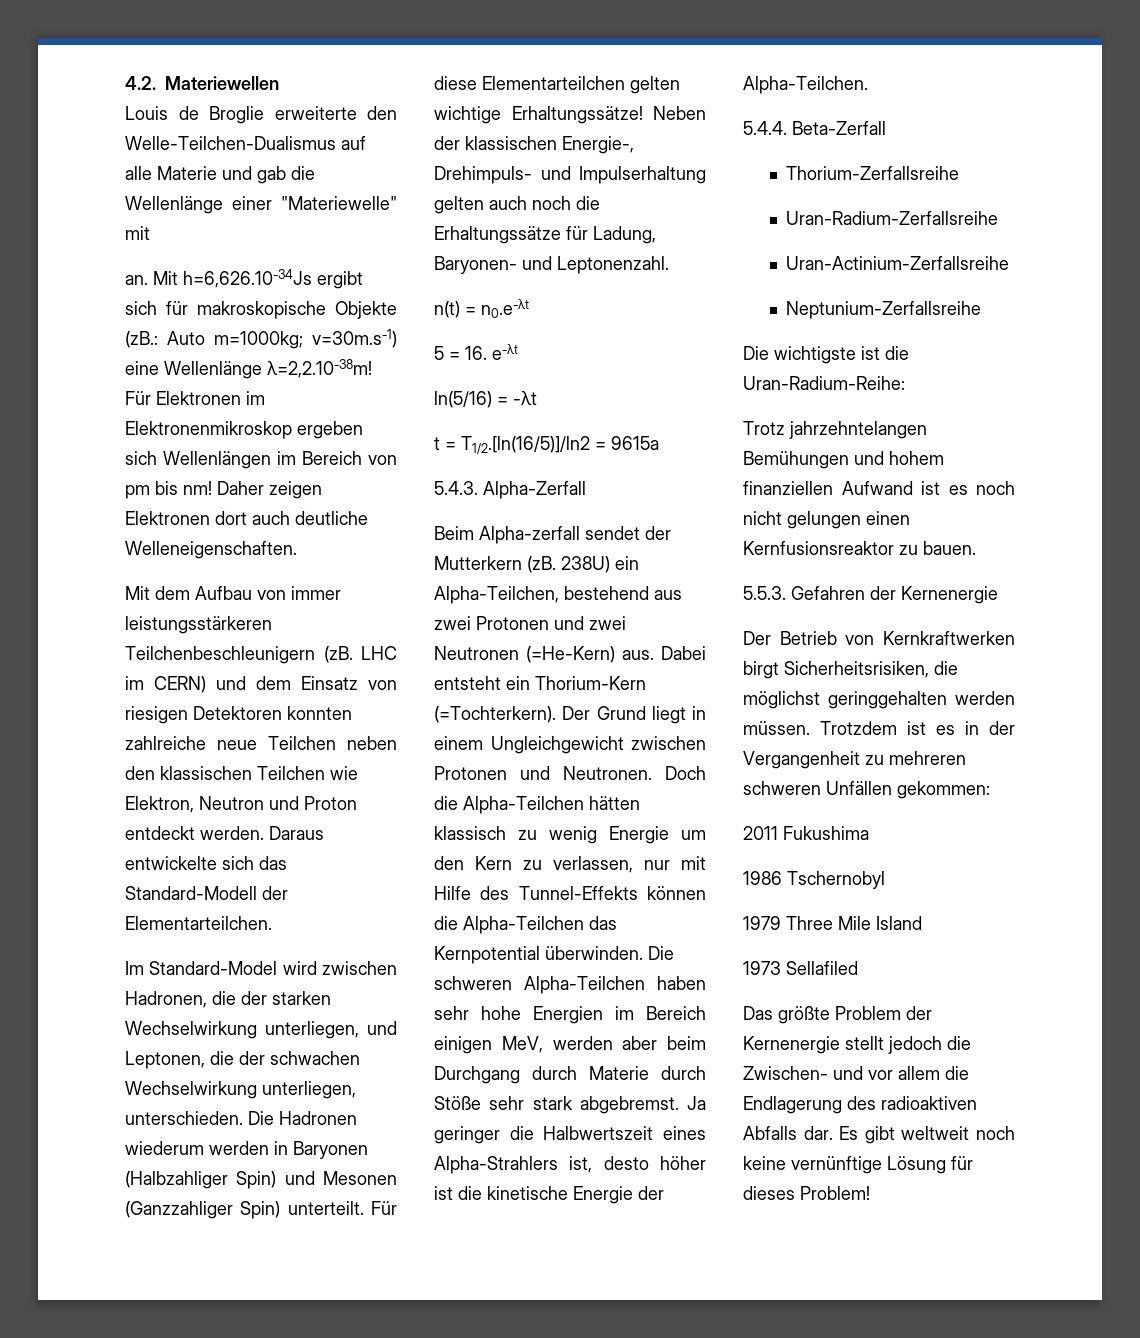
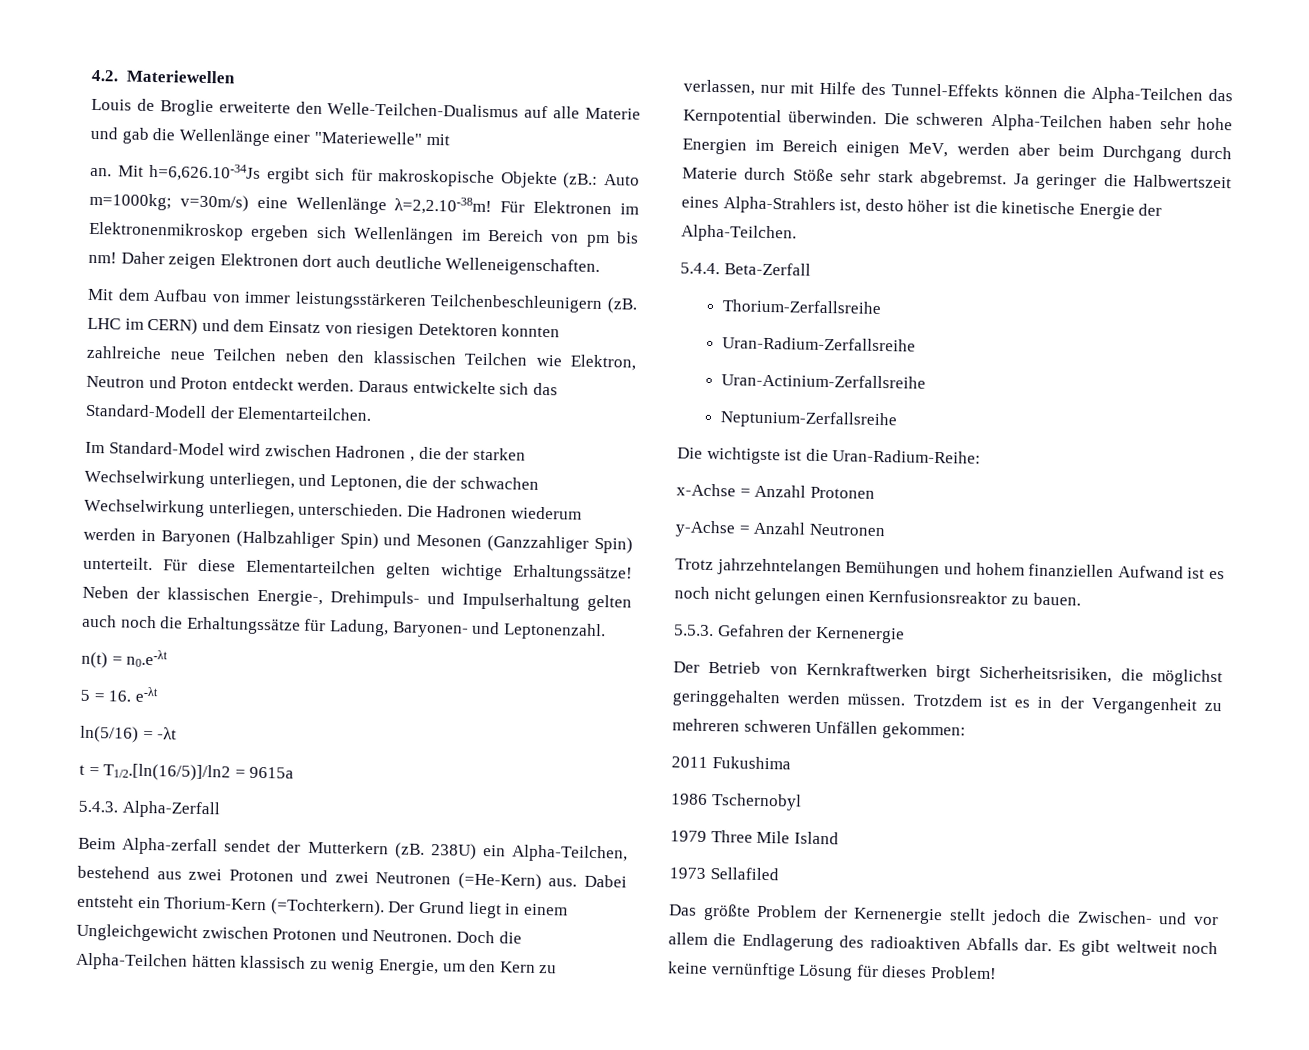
[312,329,397,348] v=30m.s-1) -> [179,194,249,212] v=30m/s)
[125,991,207,1008] Hadronen, -> [335,445,415,462] Hadronen ,
[609,826,669,844] Energie -> [377,959,439,976] Energie,
(905, 383) none -> [676,483,875,499] [675,520,886,538] // x-Achse = Anzahl Protonen // y-Achse = Anzahl Neutronen

